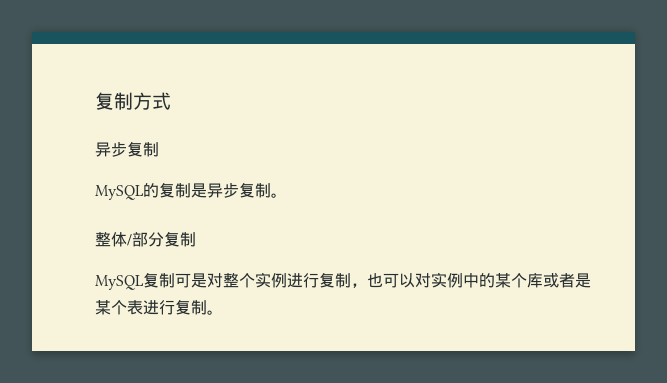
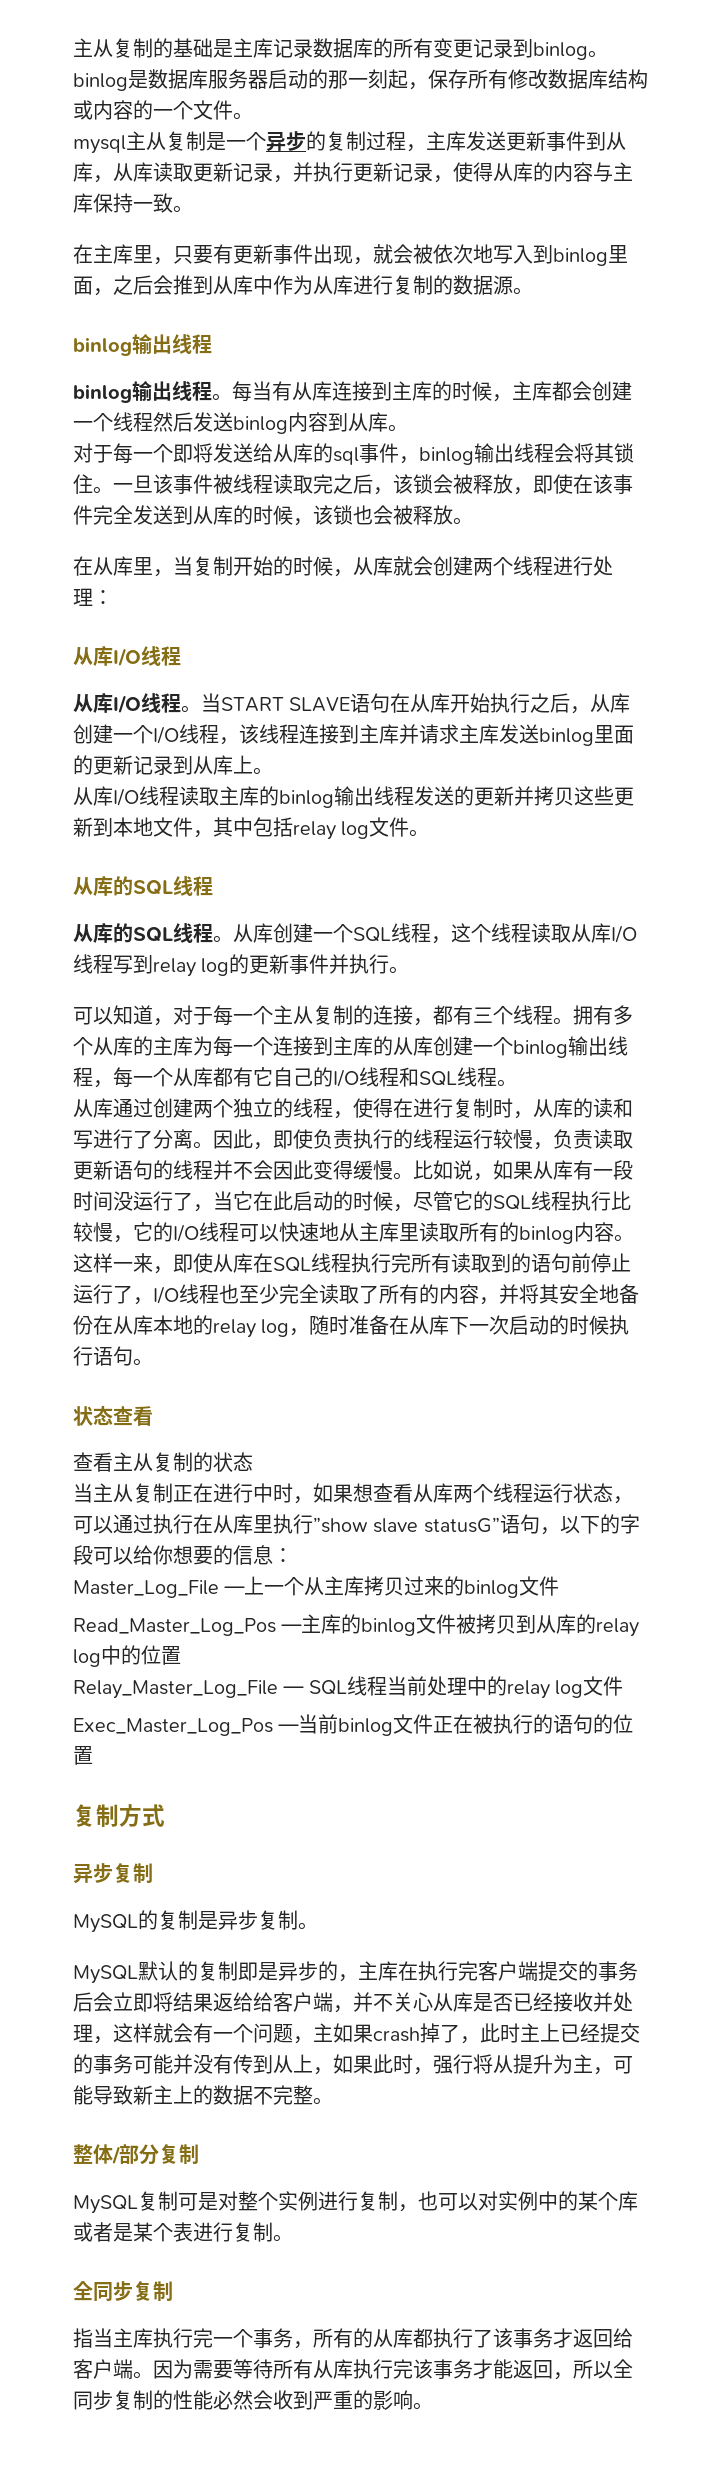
(95, 101) none -> [73,38,608,60] [73,69,648,91] [73,100,253,120] [73,131,626,154] [73,162,633,183] [73,193,193,213] [73,244,628,266] [73,275,533,296] [73,334,212,356] [73,381,632,403] [73,412,408,434] [73,443,634,465] [73,474,633,495] [73,505,473,526] [73,556,613,577] [73,588,113,606] [73,646,181,667] [73,693,631,714] [73,724,634,746] [73,755,273,775] [73,786,634,808] [73,817,430,840] [73,876,213,896] [73,923,637,944] [73,954,410,977] [73,1005,633,1026] [73,1036,628,1058] [73,1067,517,1088] [73,1098,633,1119] [73,1129,633,1150] [73,1160,633,1181] [73,1191,631,1212] [73,1222,634,1244] [73,1253,631,1274] [73,1284,639,1305] [73,1315,630,1338] [73,1346,153,1366] [73,1405,153,1426] [73,1452,253,1472] [73,1483,633,1504] [73,1514,640,1535] [73,1545,293,1565] [73,1576,560,1598] [73,1614,640,1637] [73,1645,181,1667] [73,1676,624,1699] [73,1714,634,1736] [73,1746,93,1765] 主从复制的基础是主库记录数据库的所有变更记录到binlog。binlog是数据库服务器启动的那一刻起，保存所有修改数据库结构或内容的一个文件。 // mysql主从复制是一个异步的复制过程，主库发送更新事件到从库，从库读取更新记录，并执行更新记录，使得从库的内容与主库保持一致。 // 在主库里，只要有更新事件出现，就会被依次地写入到binlog里面，之后会推到从库中作为从库进行复制的数据源。 // binlog输出线程 // binlog输出线程。每当有从库连接到主库的时候，主库都会创建一个线程然后发送binlog内容到从库。 // 对于每一个即将发送给从库的sql事件，binlog输出线程会将其锁住。一旦该事件被线程读取完之后，该锁会被释放，即使在该事件完全发送到从库的时候，该锁也会被释放。 // 在从库里，当复制开始的时候，从库就会创建两个线程进行处理： // 从库I/O线程 // 从库I/O线程。当START SLAVE语句在从库开始执行之后，从库创建一个I/O线程，该线程连接到主库并请求主库发送binlog里面的更新记录到从库上。 // 从库I/O线程读取主库的binlog输出线程发送的更新并拷贝这些更新到本地文件，其中包括relay log文件。 // 从库的SQL线程 // 从库的SQL线程。从库创建一个SQL线程，这个线程读取从库I/O线程写到relay log的更新事件并执行。 // 可以知道，对于每一个主从复制的连接，都有三个线程。拥有多个从库的主库为每一个连接到主库的从库创建一个binlog输出线程，每一个从库都有它自己的I/O线程和SQL线程。 // 从库通过创建两个独立的线程，使得在进行复制时，从库的读和写进行了分离。因此，即使负责执行的线程运行较慢，负责读取更新语句的线程并不会因此变得缓慢。比如说，如果从库有一段时间没运行了，当它在此启动的时候，尽管它的SQL线程执行比较慢，它的I/O线程可以快速地从主库里读取所有的binlog内容。这样一来，即使从库在SQL线程执行完所有读取到的语句前停止运行了，I/O线程也至少完全读取了所有的内容，并将其安全地备份在从库本地的relay log，随时准备在从库下一次启动的时候执行语句。 // 状态查看 // 查看主从复制的状态 // 当主从复制正在进行中时，如果想查看从库两个线程运行状态，可以通过执行在从库里执行”show slave statusG”语句，以下的字段可以给你想要的信息： // Master_Log_File —上一个从主库拷贝过来的binlog文件 // Read_Master_Log_Pos —主库的binlog文件被拷贝到从库的relay log中的位置 // Relay_Master_Log_File — SQL线程当前处理中的relay log文件 // Exec_Master_Log_Pos —当前binlog文件正在被执行的语句的位置 //
(287, 195) none -> [73,1961,638,1984] [73,1992,633,2013] [73,2023,640,2044] [73,2054,633,2075] [73,2085,333,2105] // MySQL默认的复制即是异步的，主库在执行完客户端提交的事务后会立即将结果返给给客户端，并不关心从库是否已经接收并处理，这样就会有一个问题，主如果crash掉了，此时主上已经提交的事务可能并没有传到从上，如果此时，强行将从提升为主，可能导致新主上的数据不完整。
(223, 312) none -> [73,2281,173,2302] [73,2328,633,2349] [73,2359,633,2380] [73,2390,433,2410] // 全同步复制 // 指当主库执行完一个事务，所有的从库都执行了该事务才返回给客户端。因为需要等待所有从库执行完该事务才能返回，所以全同步复制的性能必然会收到严重的影响。

